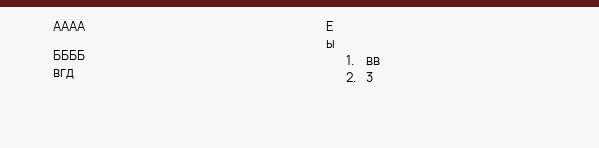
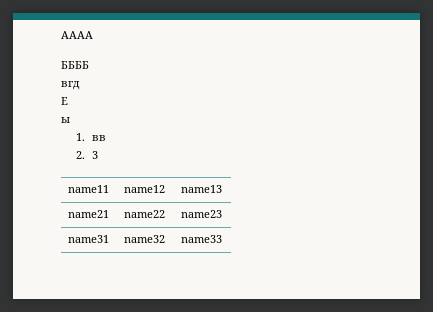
(373, 77) none -> [68,185,110,193] [124,185,166,193] [181,185,223,193] [68,210,110,218] [124,210,166,218] [181,210,223,218] [68,235,110,243] [124,235,166,243] [181,235,223,243] // name11 | name12 | name13 // name21 | name22 | name23 // name31 | name32 | name33

